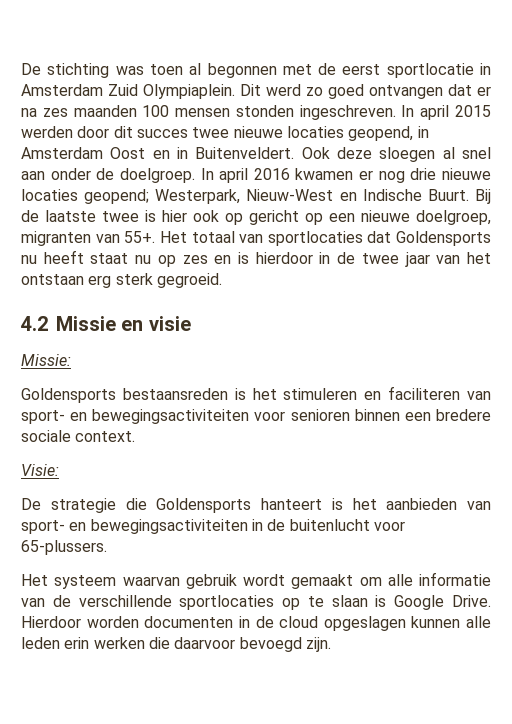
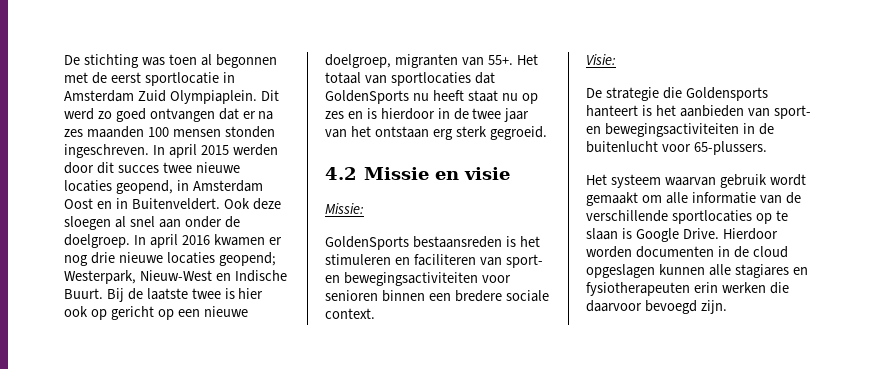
[396,231,491,246] Goldensports -> [325,90,409,104] GoldenSports
[21,388,116,403] Goldensports -> [325,236,409,250] GoldenSports
[21,637,60,649] leden -> [734,264,808,278] [586,282,690,296] stagiares en fysiotherapeuten

